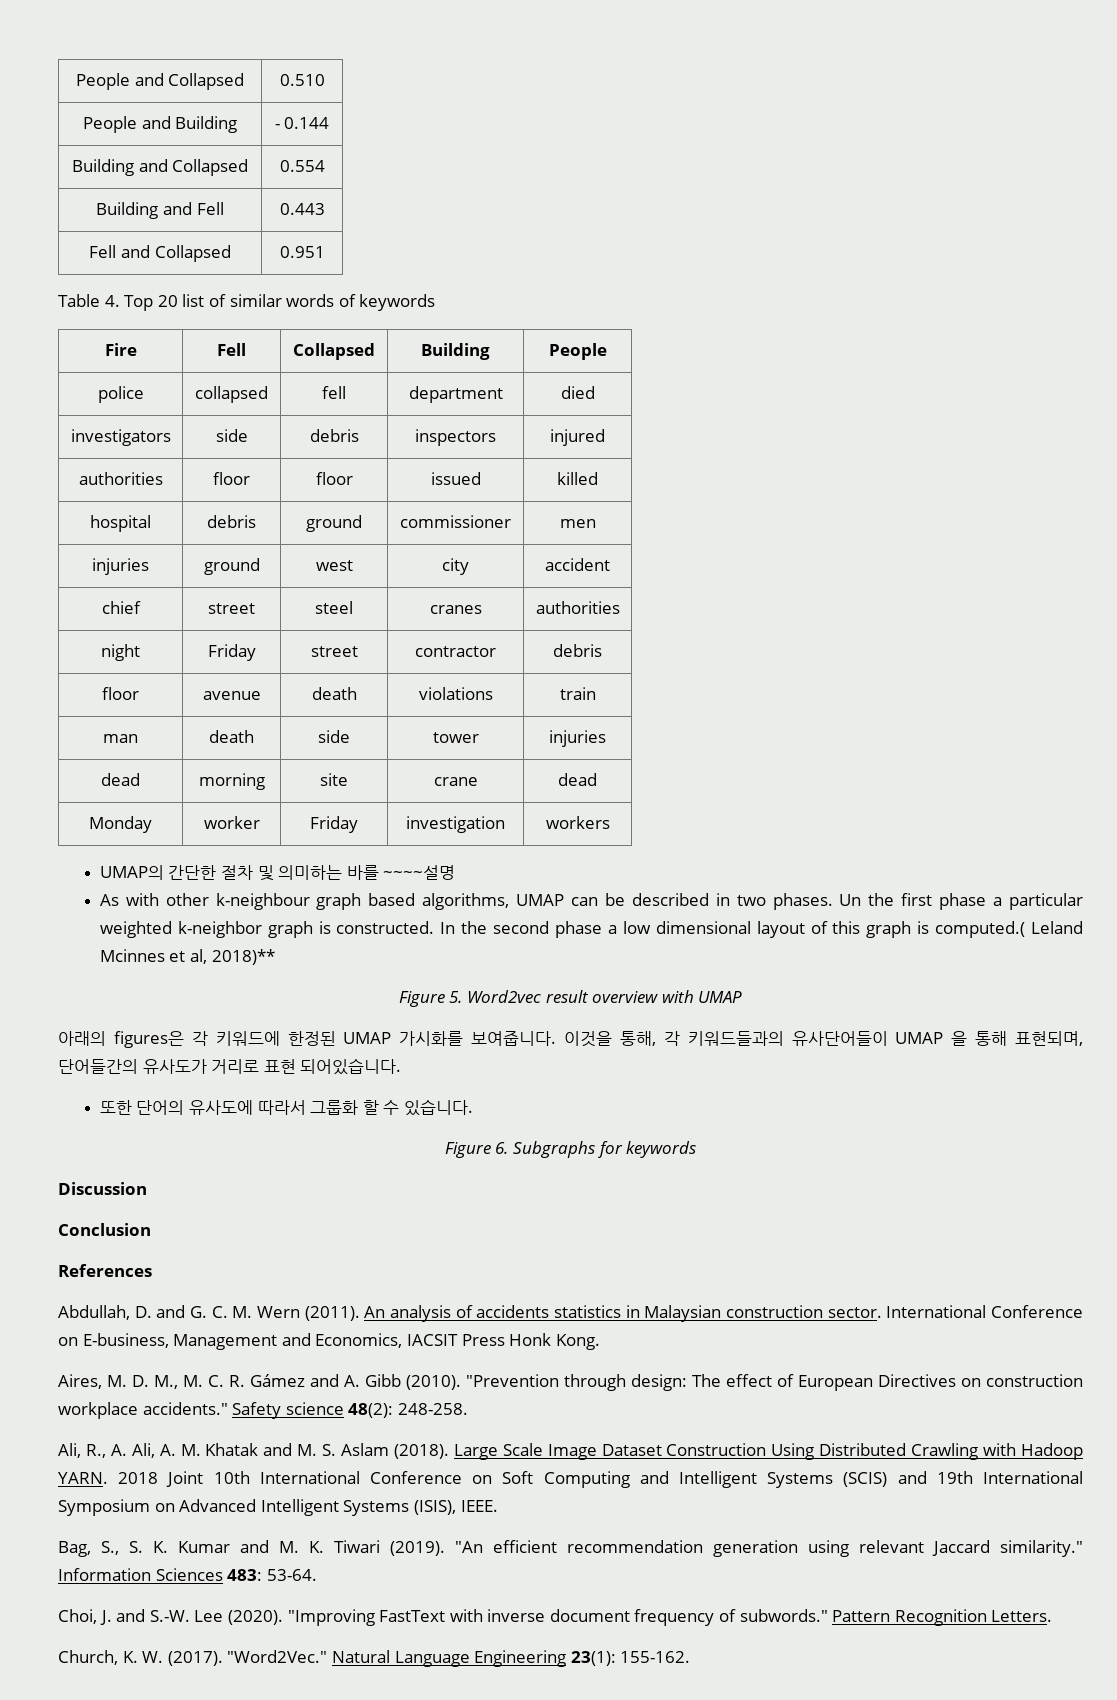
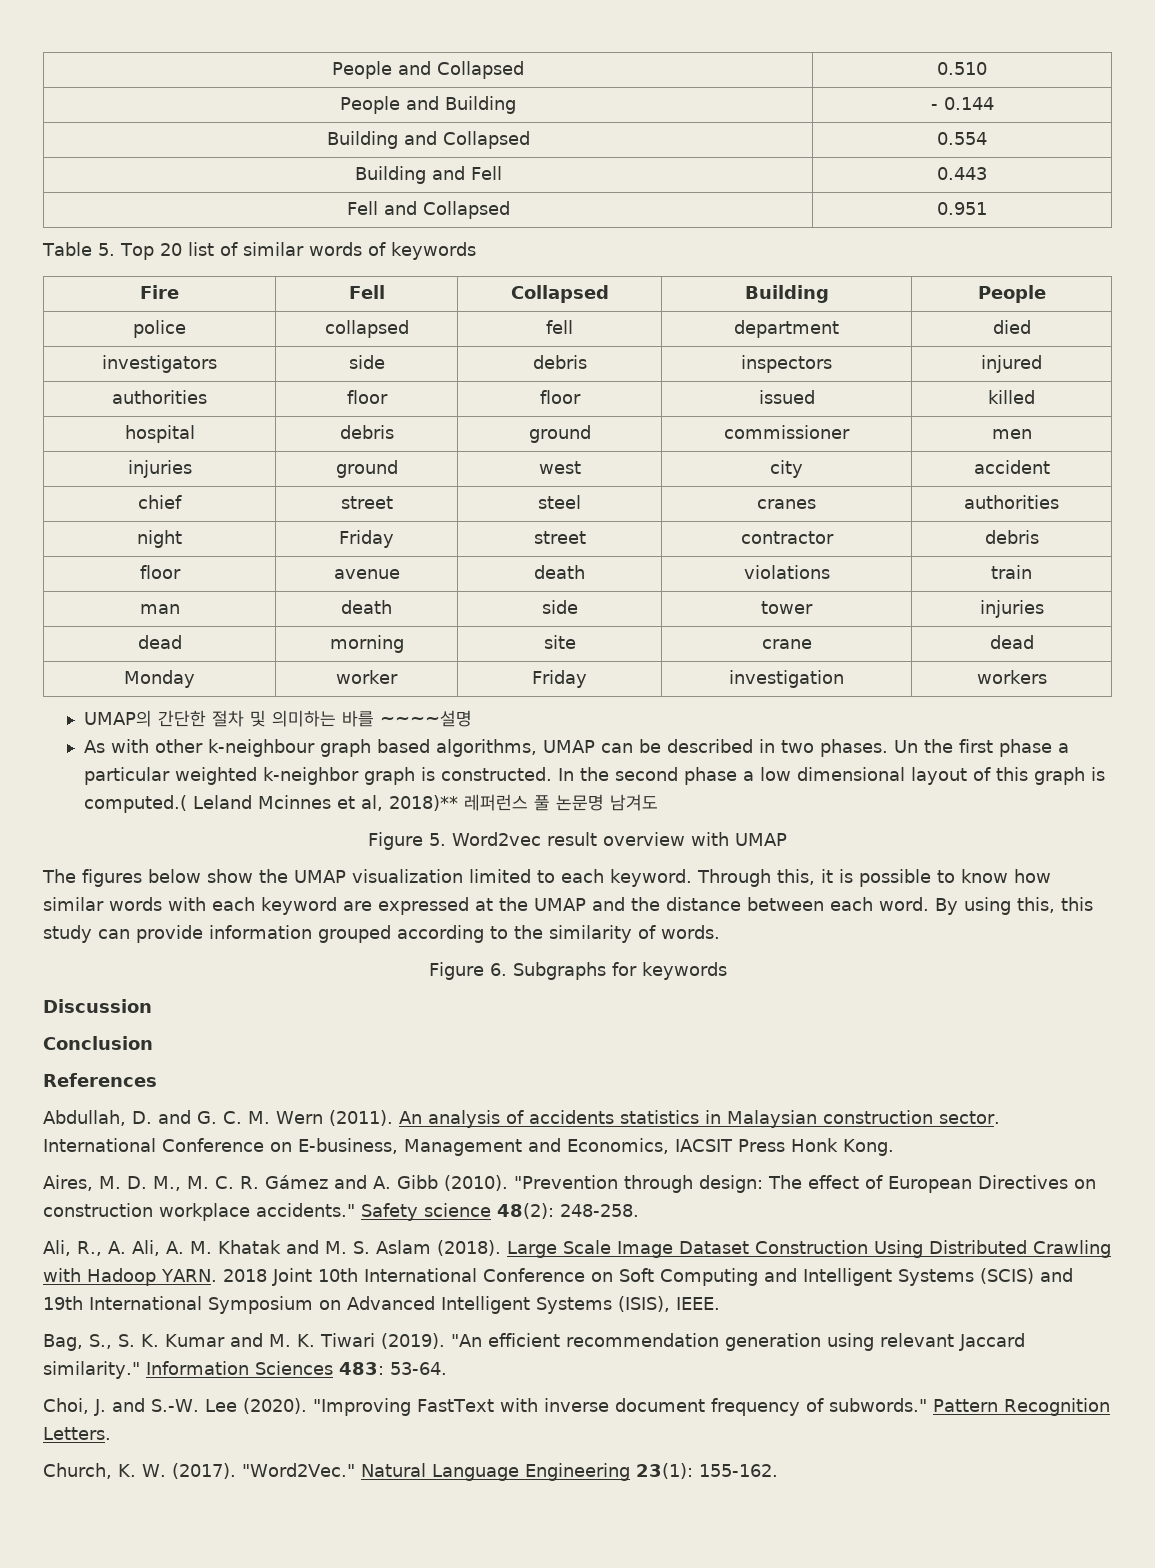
[104,295,120,307] 4. -> [97,243,115,256] 5.
(275, 957) none -> [463,794,658,811] 레퍼런스 풀 논문명 남겨도
[58,1031,1083,1048] [58,1058,402,1075] [99,1099,473,1116] 아래의 figures은 각 키워드에 한정된 UMAP 가시화를 보여줍니다. 이것을 통해, 각 키워드들과의 유사단어들이 UMAP 을 통해 표현되며, 단어들간의 유사도가 거리로 표현 되어있습니다. // 또한 단어의 유사도에 따라서 그룹화 할 수 있습니다. -> [42,869,1051,887] [43,897,1093,915] [43,925,720,943] The figures below show the UMAP visualization limited to each keyword. Through this, it is possible to know how similar words with each keyword are expressed at the UMAP and the distance between each word. By using this, this study can provide information grouped according to the similarity of words.

